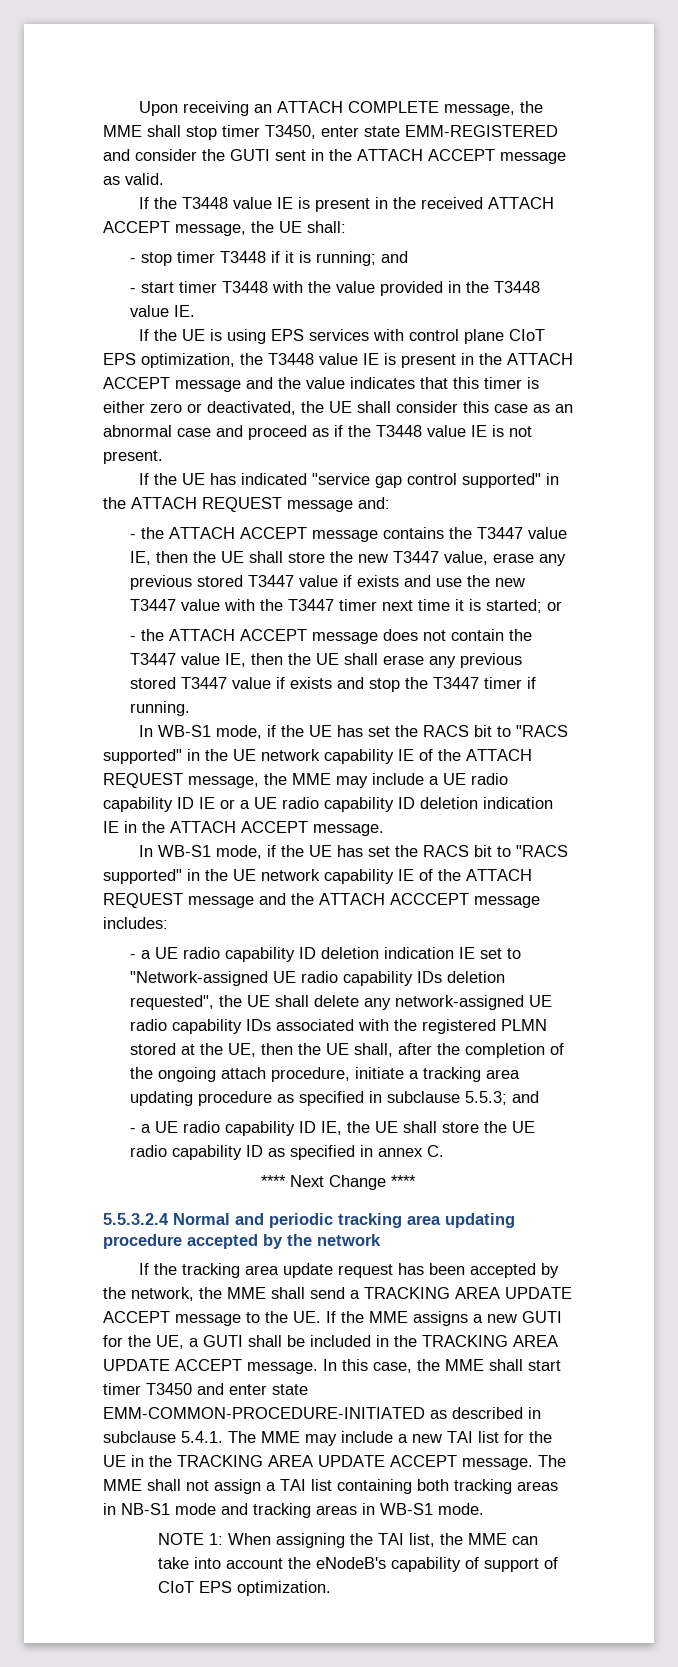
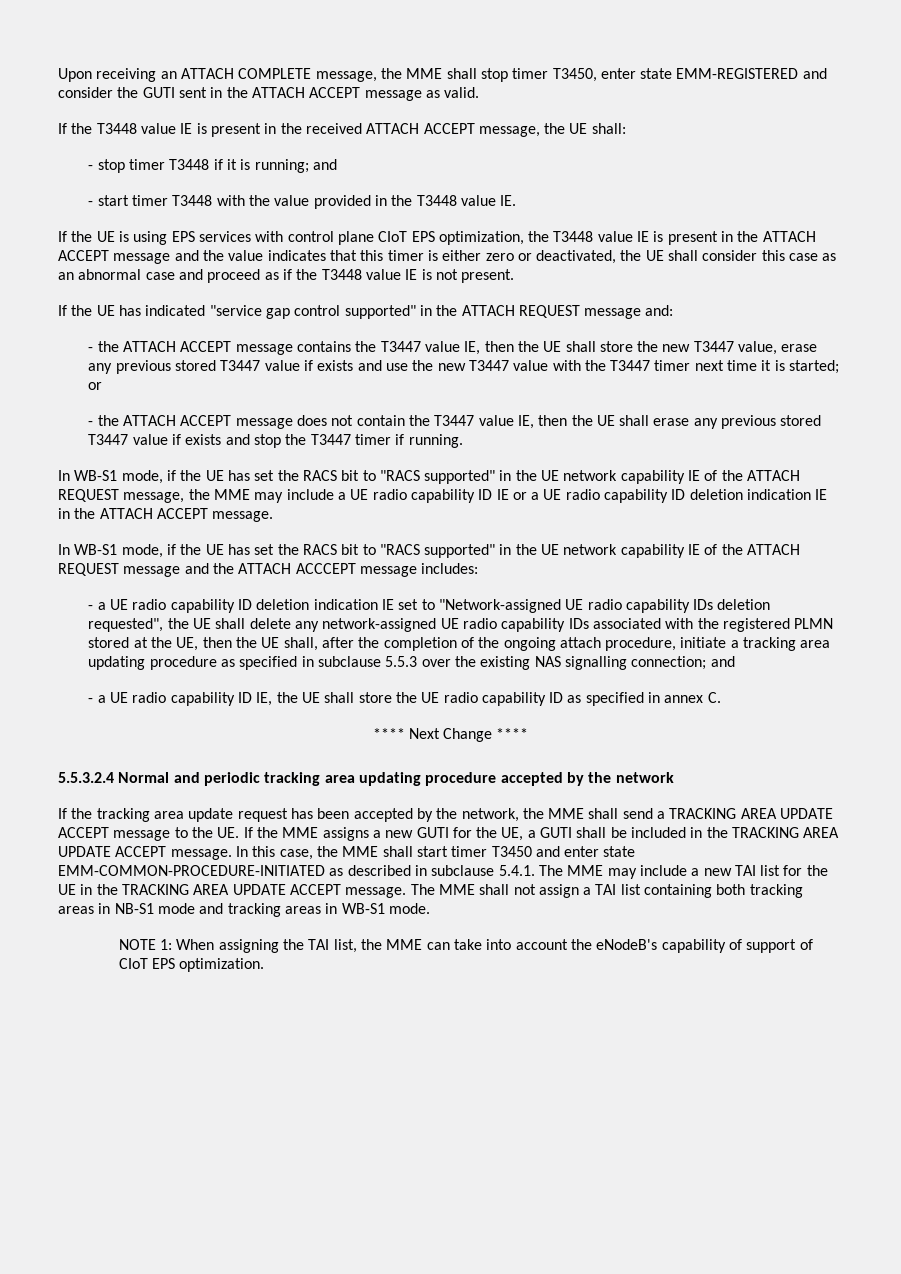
[465,1091,508,1105] 5.5.3; -> [385,656,707,670] 5.5.3 over the existing NAS signalling connection;

